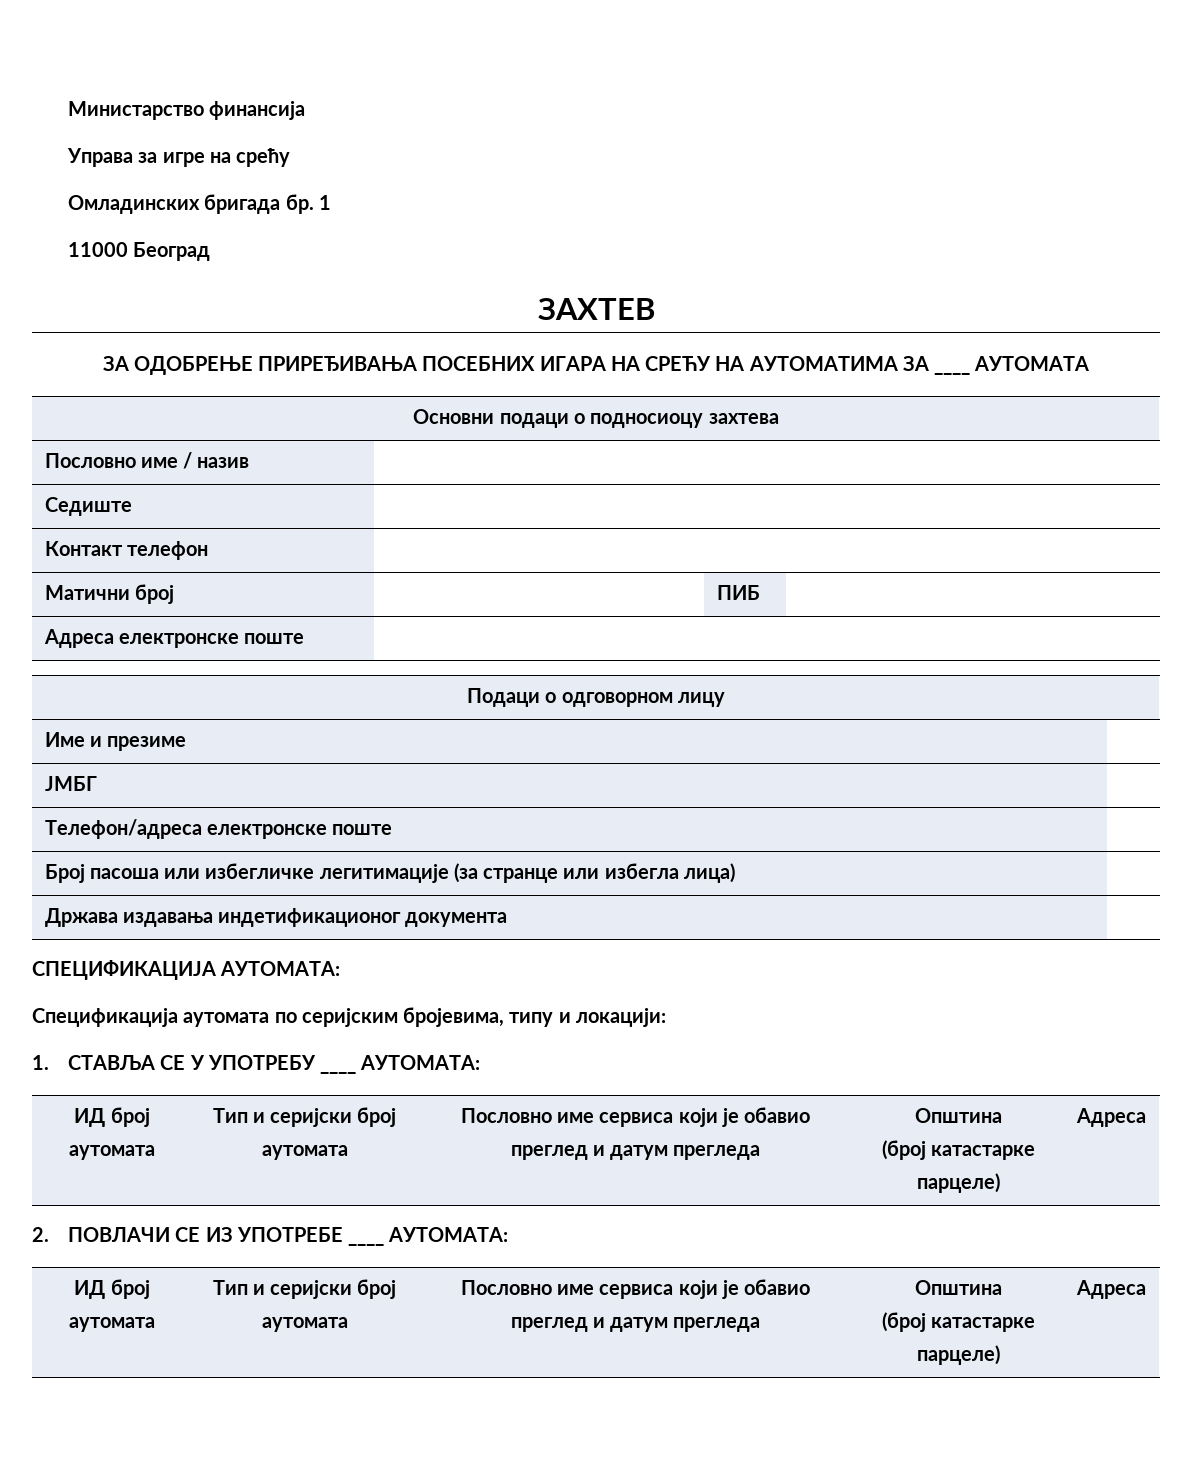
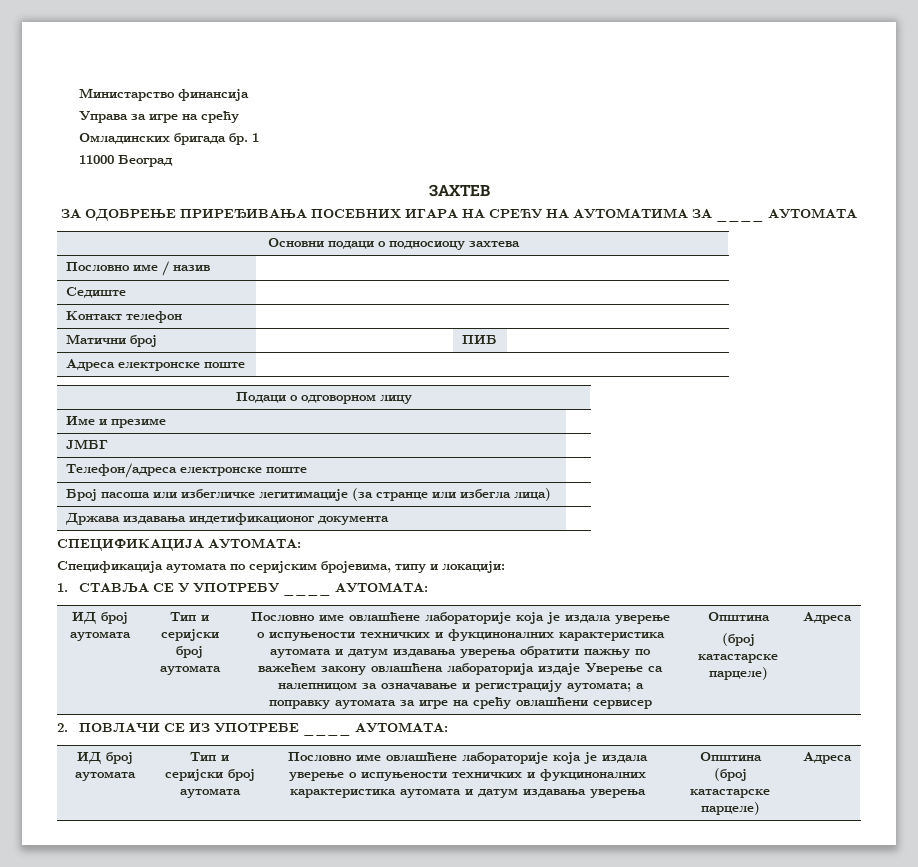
[599,1107,811,1127] [510,1145,761,1160] [915,1108,1002,1123] [881,1140,1036,1160] сервиса који је обавио преглед и датум прегледа | Општина // (број катастарке -> [348,612,670,624] [256,629,665,641] [270,646,651,658] [258,663,663,675] [277,680,644,692] [268,697,652,709] [707,612,770,621] [721,633,755,646] [698,654,778,663] овлашћене лабораторије која је издала уверење о испуњености техничких и фукциноналних карактеристика аутомата и датум издавања уверења обратити пажњу по важећем закону овлашћена лабораторија издаје Уверење са налепницом за означавање и регистрацију аутомата; а поправку аутомата за игре на срећу овлашћени сервисер | Општина // (број катастарске
[599,1279,811,1299] [510,1317,761,1332] [915,1280,1002,1295] [881,1312,1036,1332] сервиса који је обавио преглед и датум прегледа | Општина // (број катастарке -> [386,752,648,764] [289,769,646,781] [290,788,646,798] [699,752,762,761] [713,768,747,781] [690,789,770,798] овлашћене лабораторије која је издала уверење о испуњености техничких и фукциноналних карактеристика аутомата и датум издавања уверења | Општина // (број катастарске

